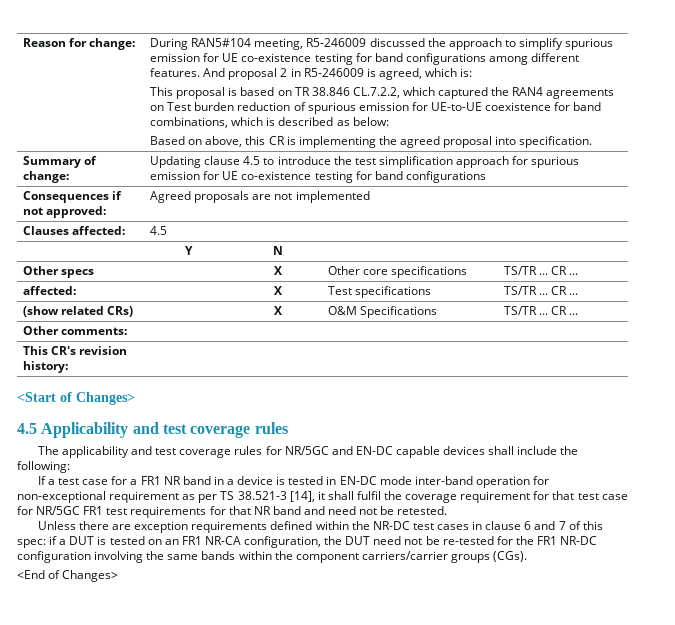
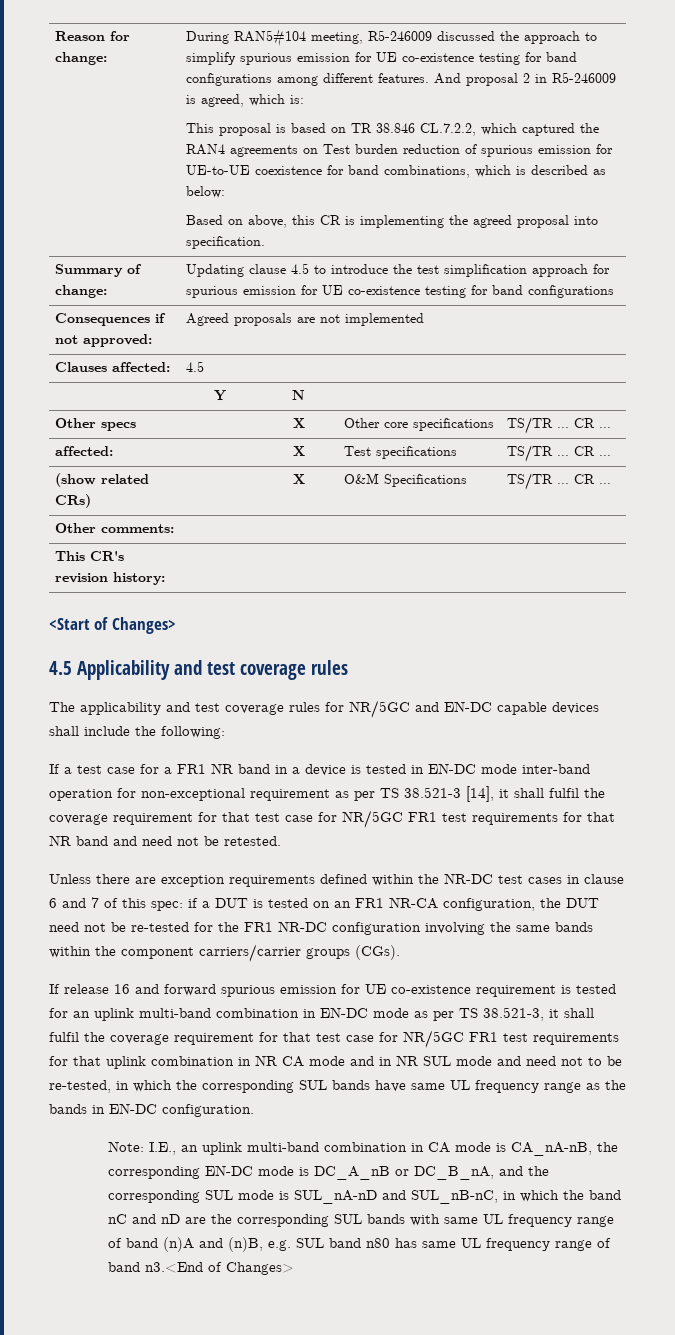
[17,570,45,579] <End -> [49,984,616,997] [49,1007,594,1021] [49,1030,619,1048] [49,1055,622,1069] [49,1080,626,1093] [49,1103,254,1117] [107,1141,618,1156] [107,1165,549,1180] [107,1190,621,1204] [107,1214,614,1227] [107,1237,611,1252] [107,1262,203,1273] If release 16 and forward spurious emission for UE co-existence requirement is tested for an uplink multi-band combination in EN-DC mode as per TS 38.521-3, it shall fulfil the coverage requirement for that test case for NR/5GC FR1 test requirements for that uplink combination in NR CA mode and in NR SUL mode and need not to be re-tested, in which the corresponding SUL bands have same UL frequency range as the bands in EN-DC configuration. // Note: I.E., an uplink multi-band combination in CA mode is CA_nA-nB, the corresponding EN-DC mode is DC_A_nB or DC_B_nA, and the corresponding SUL mode is SUL_nA-nD and SUL_nB-nC, in which the band nC and nD are the corresponding SUL bands with same UL frequency range of band (n)A and (n)B, e.g. SUL band n80 has same UL frequency range of band n3.<End

